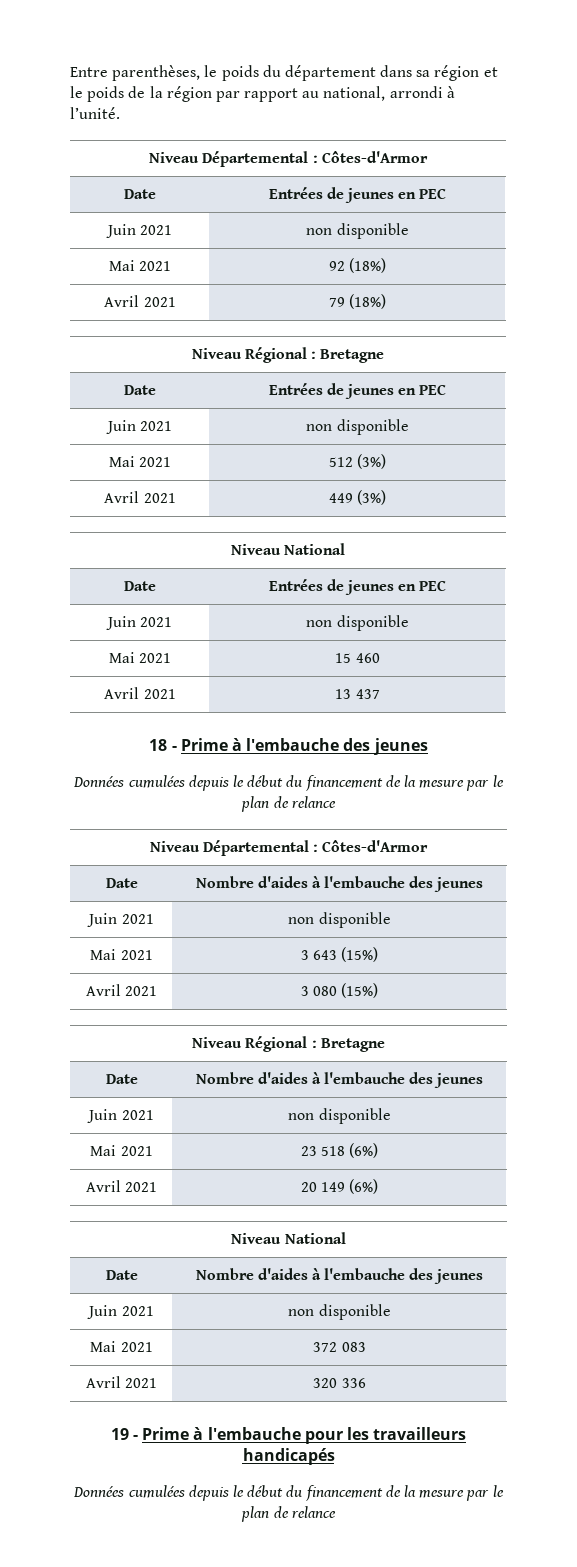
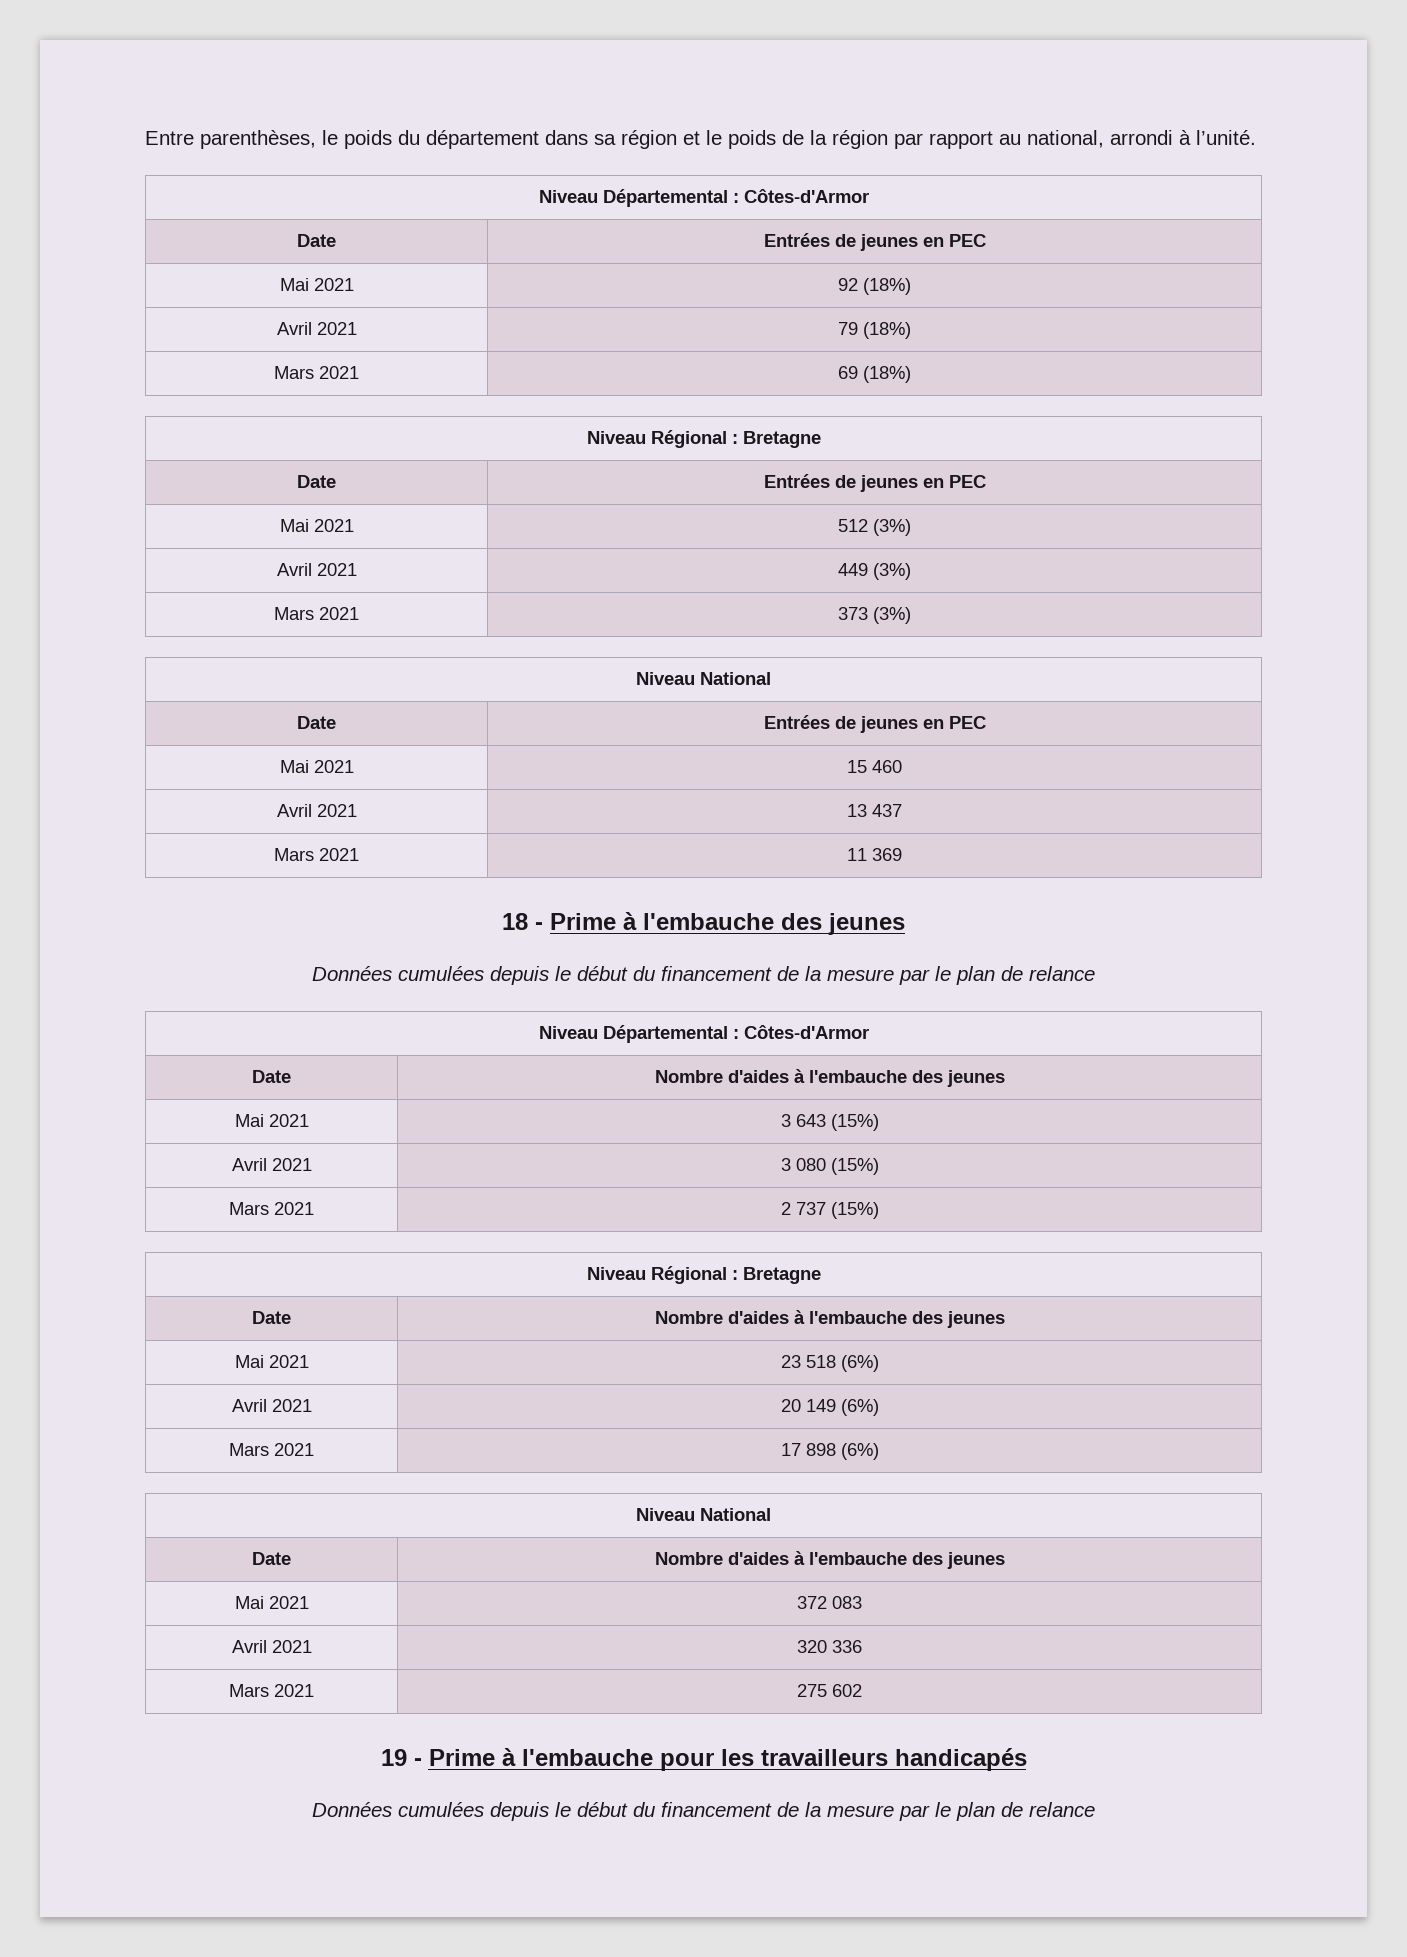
[105,224,173,238] [306,223,409,239] // Juin 2021 | non disponible -> (986, 240) none
(387, 301) none -> [274,366,359,379] [838,366,911,383] // Mars 2021 | 69 (18%)
[105,420,173,434] [306,419,409,435] // Juin 2021 | non disponible -> (986, 481) none
(387, 497) none -> [274,607,359,620] [838,607,911,624] // Mars 2021 | 373 (3%)
[105,616,173,630] [306,615,409,631] // Juin 2021 | non disponible -> (986, 722) none
(380, 694) none -> [274,848,359,861] [847,848,902,861] // Mars 2021 | 11 369
[87,913,154,927] [288,912,391,928] // Juin 2021 | non disponible -> (1005, 1078) none
(379, 990) none -> [229,1202,314,1215] [780,1202,879,1219] // Mars 2021 | 2 737 (15%)
[87,1109,154,1123] [288,1108,391,1124] // Juin 2021 | non disponible -> (1005, 1319) none
(379, 1186) none -> [229,1443,314,1456] [780,1443,879,1460] // Mars 2021 | 17 898 (6%)
[87,1305,154,1319] [288,1304,391,1320] // Juin 2021 | non disponible -> (1005, 1560) none
(366, 1383) none -> [229,1684,314,1697] [797,1684,862,1697] // Mars 2021 | 275 602

